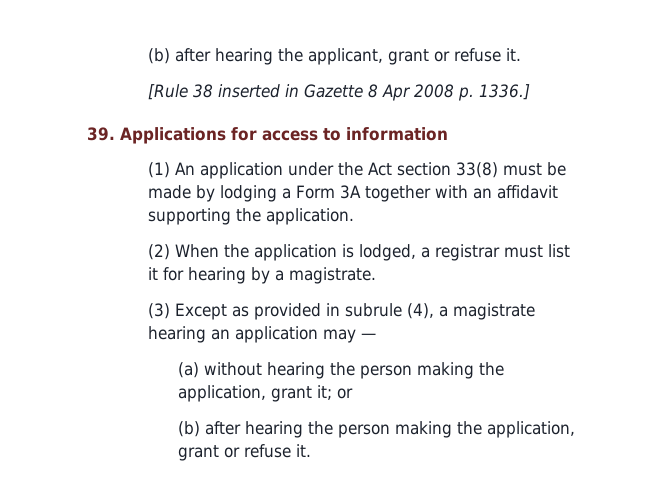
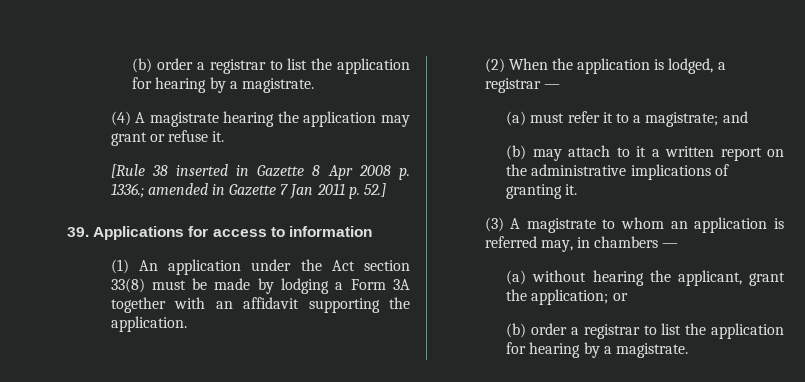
[147,48,383,65] (b) after hearing the applicant, -> [132,58,410,74] [132,77,315,93] [110,111,410,127] (b) order a registrar to list the application for hearing by a magistrate. // (4) A magistrate hearing the application may
[478,84,530,100] 1336.] -> [110,183,386,199] 1336.; amended in Gazette 7 Jan 2011 p. 52.]
[503,244,570,258] [147,267,376,284] [147,303,535,320] [147,326,356,343] must list it for hearing by a magistrate. // (3) Except as provided in subrule (4), a magistrate hearing an application may -> [543,84,560,89] [506,111,748,127] [506,145,784,161] [506,164,729,180] [506,184,578,199] [484,217,784,233] [484,236,659,252] — // (a) must refer it to a magistrate; and // (b) may attach to it a written report on the administrative implications of granting it. // (3) A magistrate to whom an application is referred may, in chambers
[360,362,505,379] [178,385,354,402] [178,421,576,438] [178,444,312,461] person making the application, grant it; or // (b) after hearing the person making the application, grant or refuse it. -> [677,270,785,286] [506,289,628,305] [506,323,784,339] [506,342,689,358] applicant, grant the application; or // (b) order a registrar to list the application for hearing by a magistrate.

